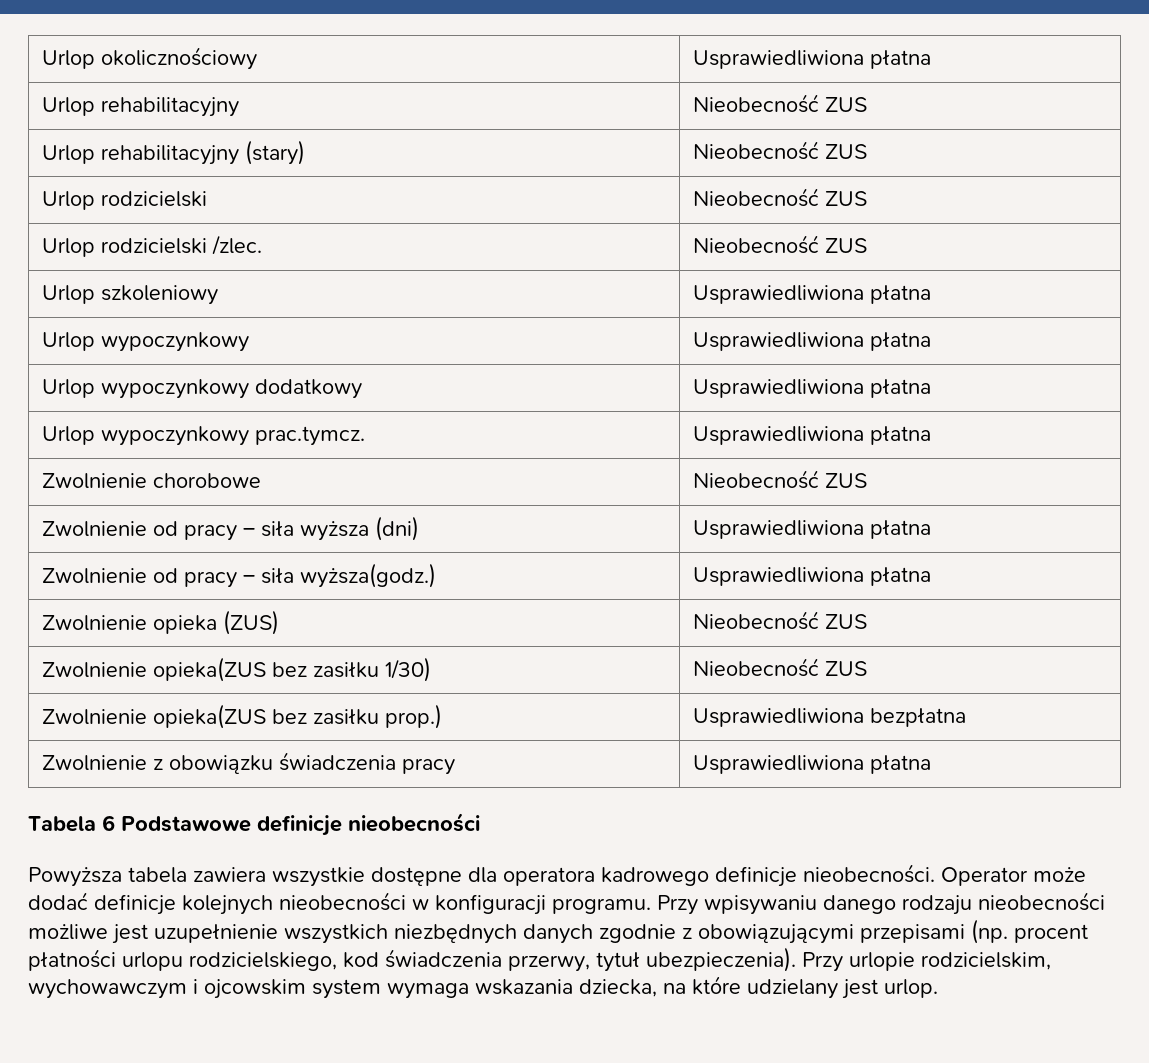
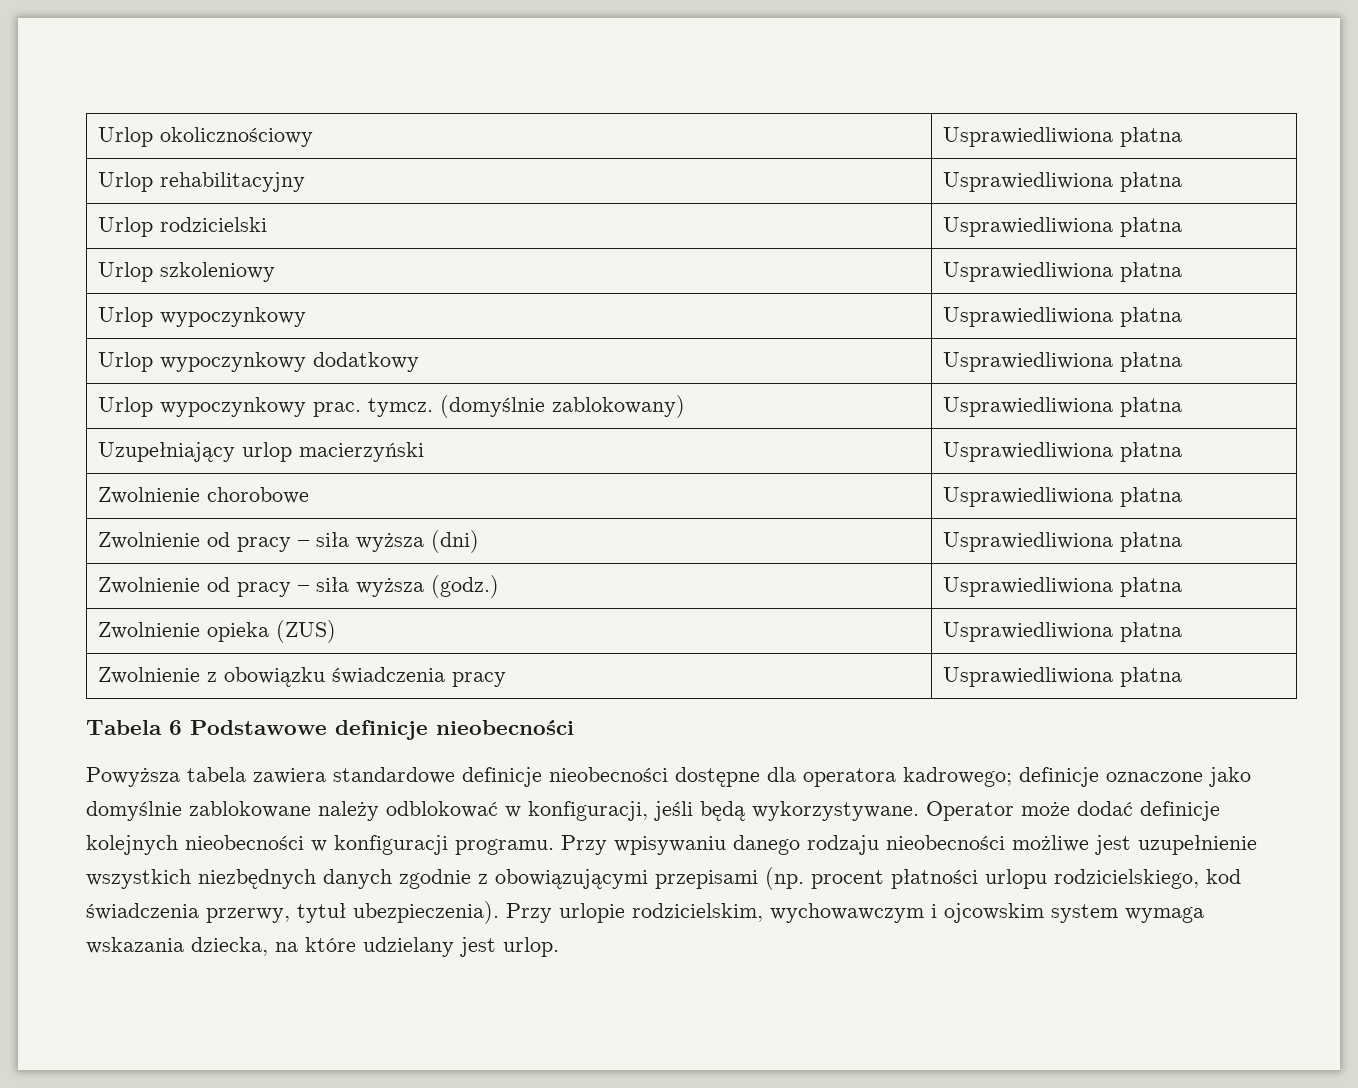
[693,94,868,113] [42,140,306,165] [693,141,868,160] [42,191,208,210] [693,188,868,207] [42,235,263,257] [693,235,868,254] Nieobecność ZUS // Urlop rehabilitacyjny (stary) | Nieobecność ZUS // Urlop rodzicielski | Nieobecność ZUS // Urlop rodzicielski /zlec. | Nieobecność ZUS -> [943,172,1183,192] [98,217,268,237] [943,217,1183,237] Usprawiedliwiona płatna // Urlop rodzicielski | Usprawiedliwiona płatna
[255,426,366,446] prac.tymcz. -> [313,395,686,418] [943,397,1183,417] [98,442,425,462] prac. tymcz. (domyślnie zablokowany) | Usprawiedliwiona płatna // Uzupełniający urlop macierzyński
[693,470,868,489] Nieobecność ZUS -> [943,487,1183,507] Usprawiedliwiona płatna
[300,563,437,588] wyższa(godz.) -> [356,575,500,598] wyższa (godz.)
[693,611,868,630] [42,657,432,682] [693,658,868,677] [42,704,443,729] [693,708,967,727] | Nieobecność ZUS // Zwolnienie opieka(ZUS bez zasiłku 1/30) | Nieobecność ZUS // Zwolnienie opieka(ZUS bez zasiłku prop.) | Usprawiedliwiona bezpłatna -> [943,622,1183,642] | Usprawiedliwiona płatna
[272,864,935,887] wszystkie dostępne dla operatora kadrowego definicje nieobecności. -> [333,767,1251,787] [86,801,919,821] standardowe definicje nieobecności dostępne dla operatora kadrowego; definicje oznaczone jako domyślnie zablokowane należy odblokować w konfiguracji, jeśli będą wykorzystywane.

